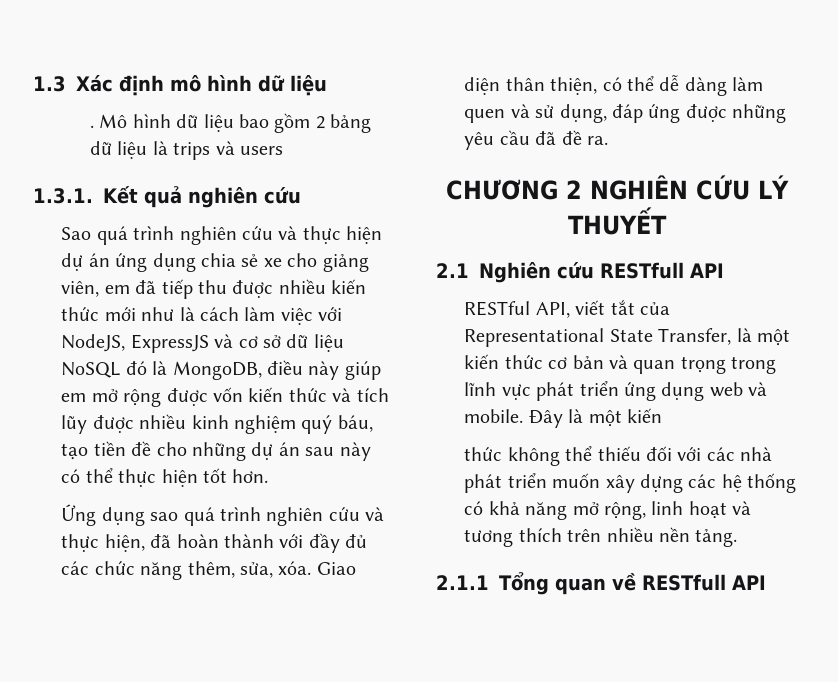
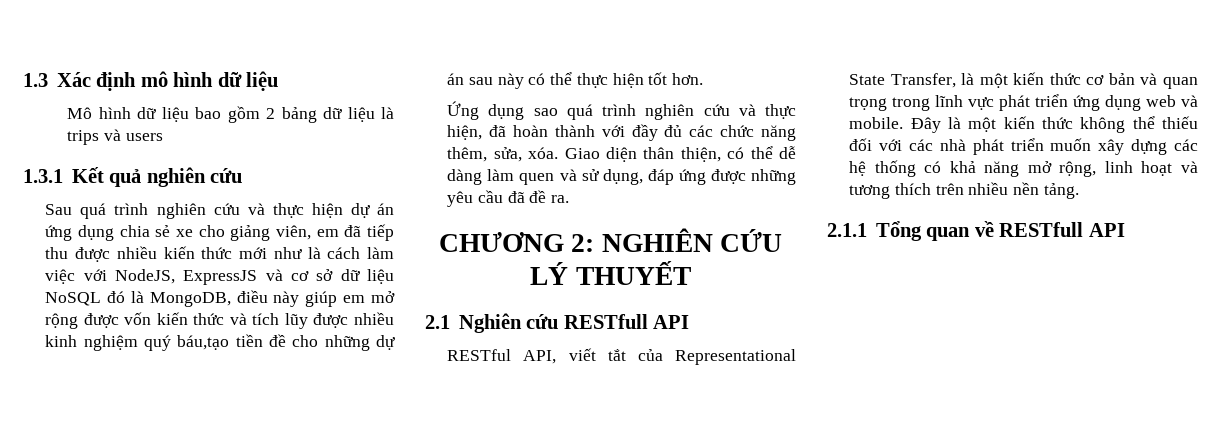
[89,125,94,128] . -> (279, 81) none
[33,188,93,204] 1.3.1. -> [23,169,63,183] 1.3.1
[61,227,92,240] Sao -> [45,204,73,215] Sau
[337,415,373,432] [61,443,89,460] báu, tạo -> [177,335,230,350] báu,tạo
[566,180,583,199] 2 -> [571,234,595,252] 2:
(663, 415) // -> (1035, 122) none

